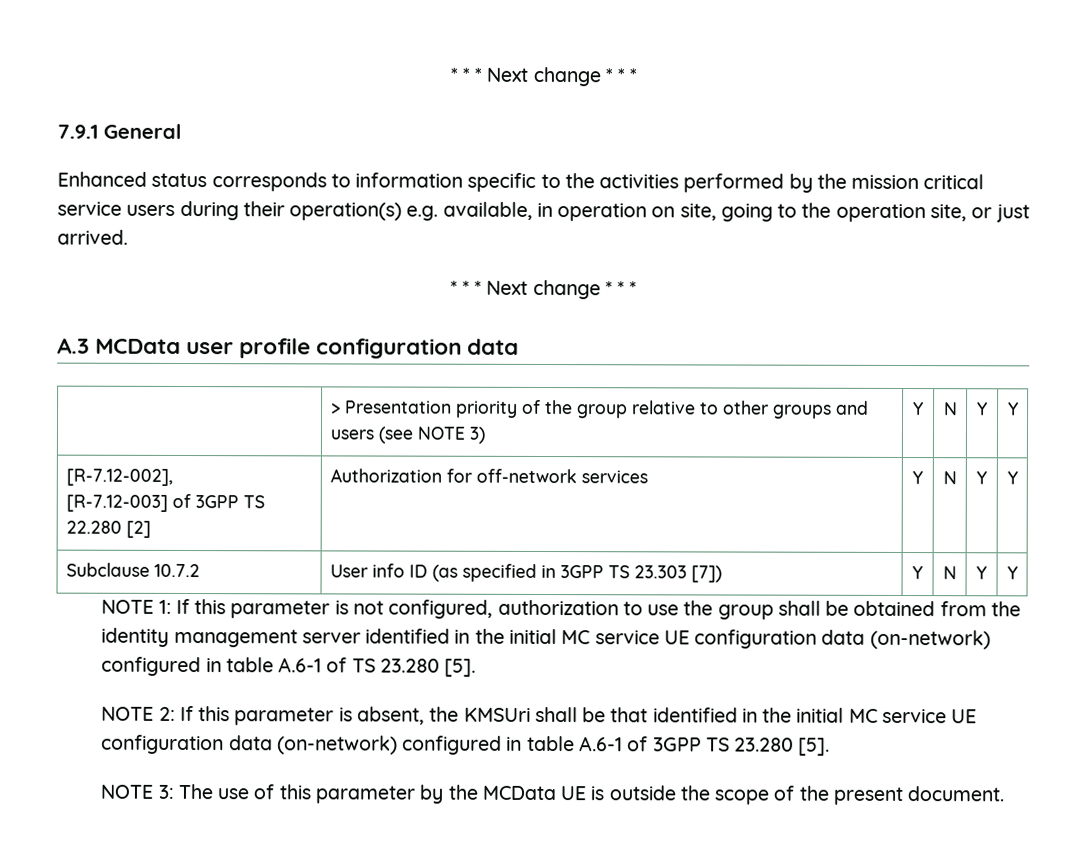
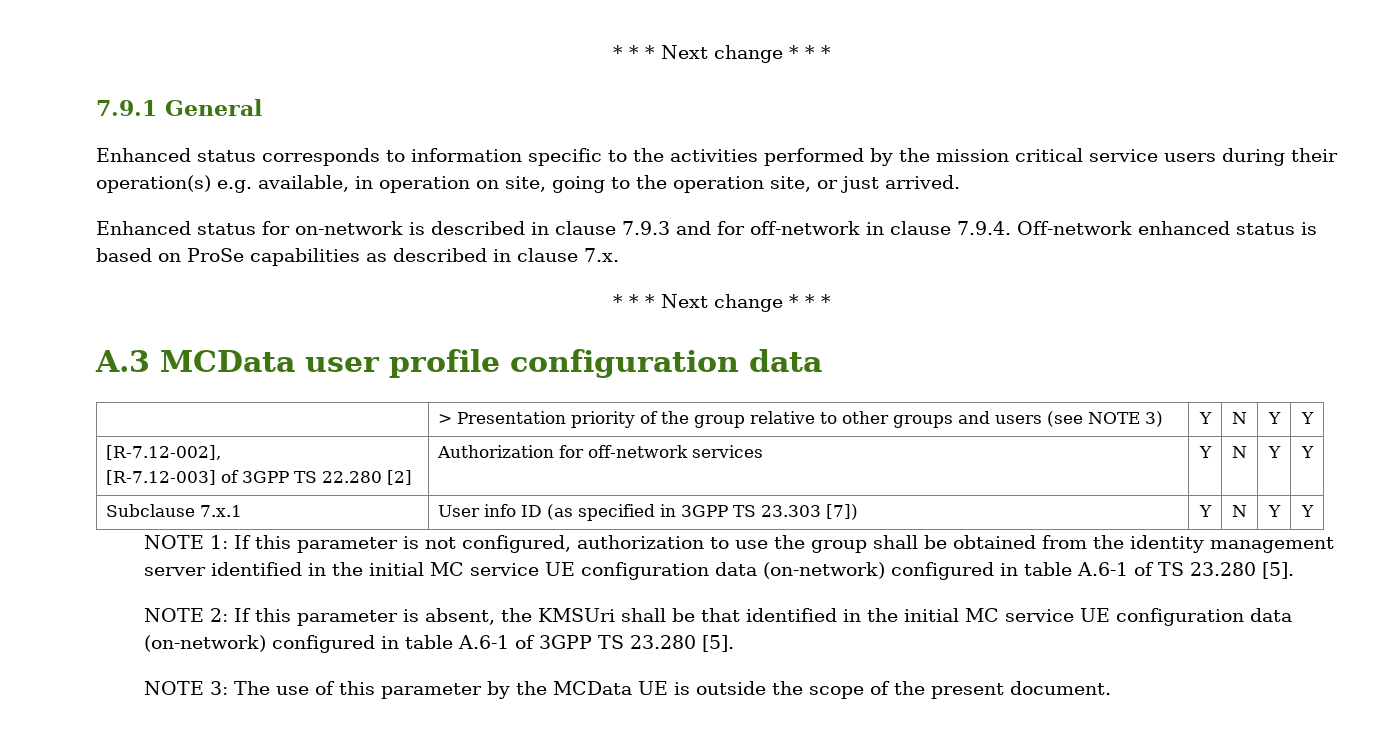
(128, 237) none -> [96,221,1317,235] [96,248,619,266] // Enhanced status for on-network is described in clause 7.9.3 and for off-network in clause 7.9.4. Off-network enhanced status is based on ProSe capabilities as described in clause 7.x.
[153,563,200,578] 10.7.2 -> [200,505,243,517] 7.x.1

